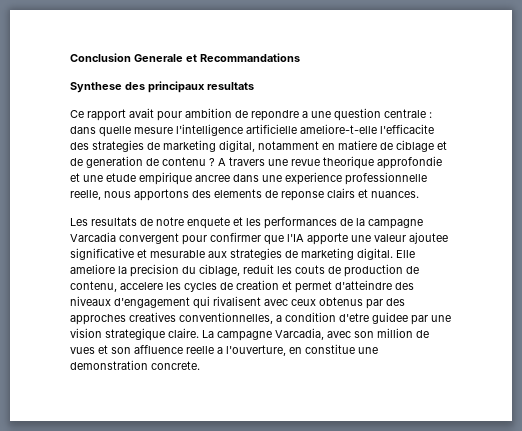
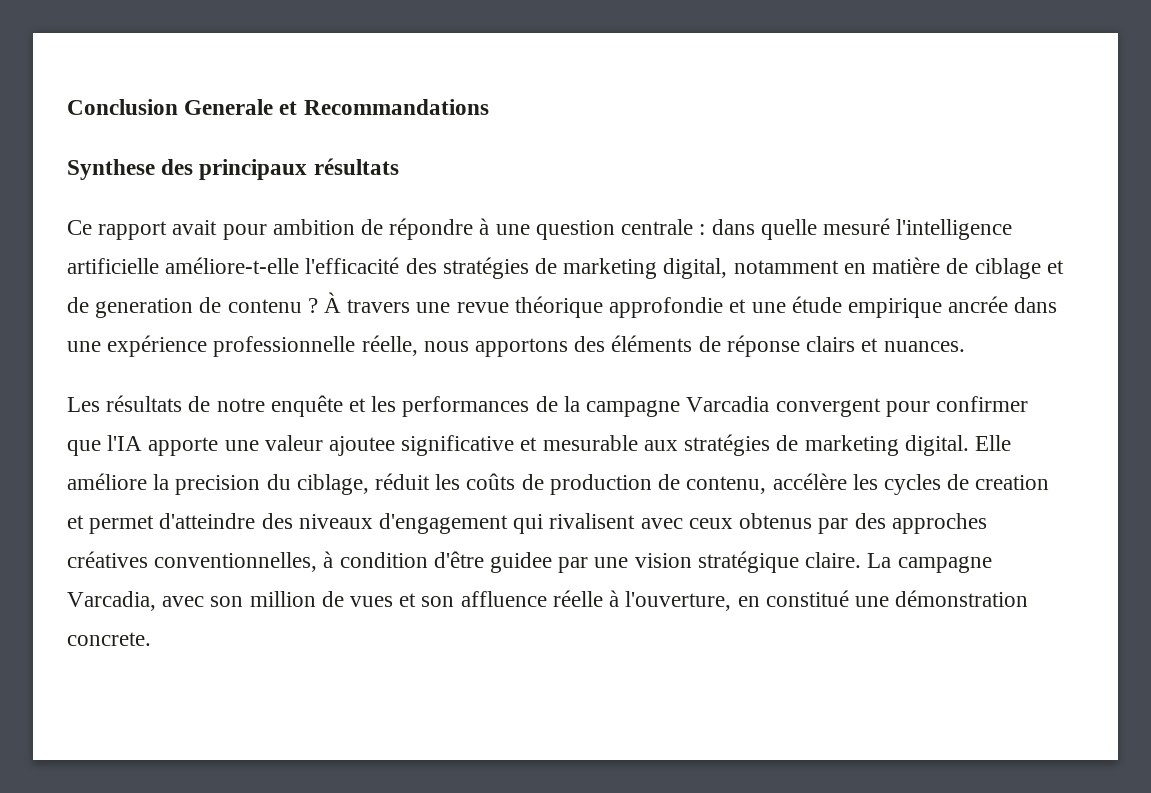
[207,82,254,90] resultats -> [313,158,399,175] résultats
[251,110,308,121] repondre a -> [389,218,490,240] répondre à
[134,127,173,134] mesure -> [822,218,890,235] mesuré
[300,124,434,134] [70,140,144,152] ameliore-t-elle l'efficacite des strategies -> [165,257,529,279] améliore-t-elle l'efficacité des stratégies
[338,140,377,150] matiere -> [872,257,941,274] matière
[218,158,226,166] A -> [324,292,342,313] À
[323,156,374,169] theorique -> [514,296,603,318] théorique
[106,172,427,185] [70,189,324,201] etude empirique ancree dans une experience professionnelle reelle, nous apportons des elements de reponse -> [791,296,1058,318] [67,335,800,357] étude empirique ancrée dans une expérience professionnelle réelle, nous apportons des éléments de réponse
[91,217,137,226] resultats -> [106,395,183,412] résultats
[187,217,230,229] enquete -> [270,395,343,417] enquête
[230,248,282,260] strategies -> [684,434,771,456] stratégies
[70,264,115,274] ameliore -> [67,473,147,490] améliore
[243,264,325,274] reduit les couts -> [375,473,516,490] réduit les coûts
[120,282,163,290] accelere -> [772,473,847,490] accélère
[129,312,369,324] creatives conventionnelles, a condition d'etre -> [67,551,484,572] créatives conventionnelles, à condition d'être
[105,328,165,341] strategique -> [697,551,799,573] stratégique
[186,344,378,356] [70,360,148,370] reelle a l'ouverture, en constitue une demonstration -> [552,590,1029,611] réelle à l'ouverture, en constitué une démonstration

